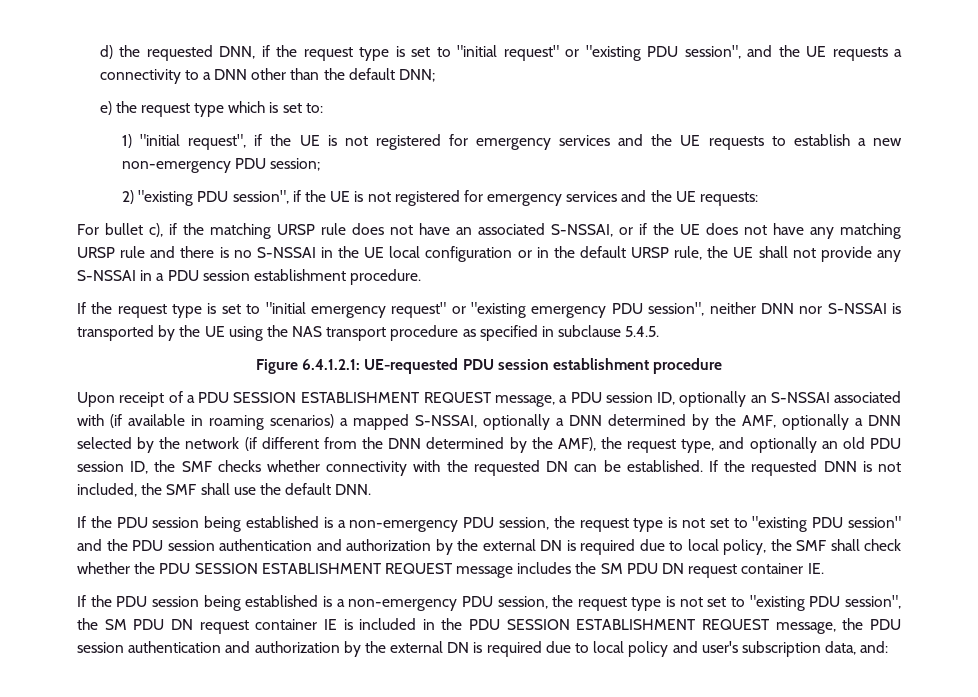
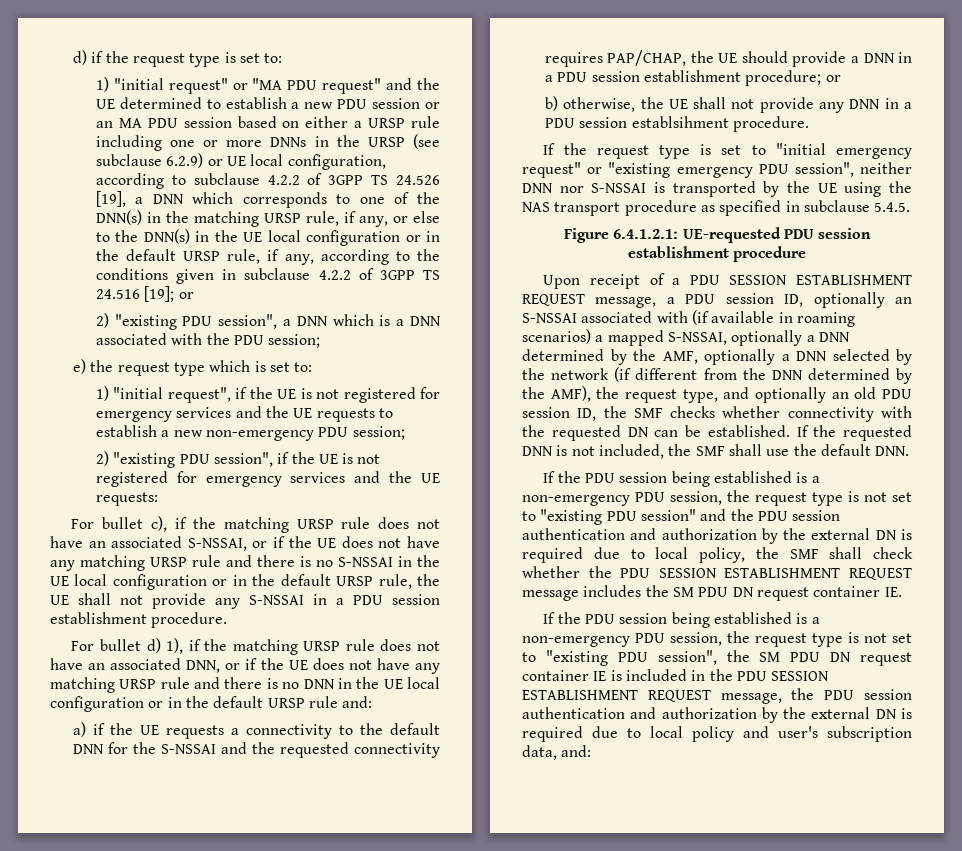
[99,45,256,61] d) the requested DNN, -> [72,50,87,65] d)
[436,47,451,57] to -> [264,53,283,63] [95,77,109,92] to: // 1)
[585,45,903,61] [99,68,436,84] "existing PDU session", and the UE requests a connectivity to a DNN other than the default DNN; -> [252,78,440,94] [95,97,440,109] [95,116,441,128] [95,134,440,151] [95,153,386,170] [95,173,441,189] [95,191,440,208] [95,210,440,227] [95,229,441,246] [95,249,440,265] [95,268,440,284] [95,286,194,302] [95,313,441,330] [95,333,321,348] "MA PDU request" and the UE determined to establish a new PDU session or an MA PDU session based on either a URSP rule including one or more DNNs in the URSP (see subclause 6.2.9) or UE local configuration, according to subclause 4.2.2 of 3GPP TS 24.526 [19], a DNN which corresponds to one of the DNN(s) in the matching URSP rule, if any, or else to the DNN(s) in the UE local configuration or in the default URSP rule, if any, according to the conditions given in subclause 4.2.2 of 3GPP TS 24.516 [19]; or // 2) "existing PDU session", a DNN which is a DNN associated with the PDU session;
(422, 277) none -> [71,638,440,655] [50,658,440,674] [50,677,441,693] [50,696,373,712] [72,722,441,739] [72,742,440,758] [544,50,912,67] [544,70,841,86] [544,96,913,113] [544,116,809,132] // For bullet d) 1), if the matching URSP rule does not have an associated DNN, or if the UE does not have any matching URSP rule and there is no DNN in the UE local configuration or in the default URSP rule and: // a) if the UE requests a connectivity to the default DNN for the S-NSSAI and the requested connectivity requires PAP/CHAP, the UE should provide a DNN in a PDU session establishment procedure; or // b) otherwise, the UE shall not provide any DNN in a PDU session establsihment procedure.

